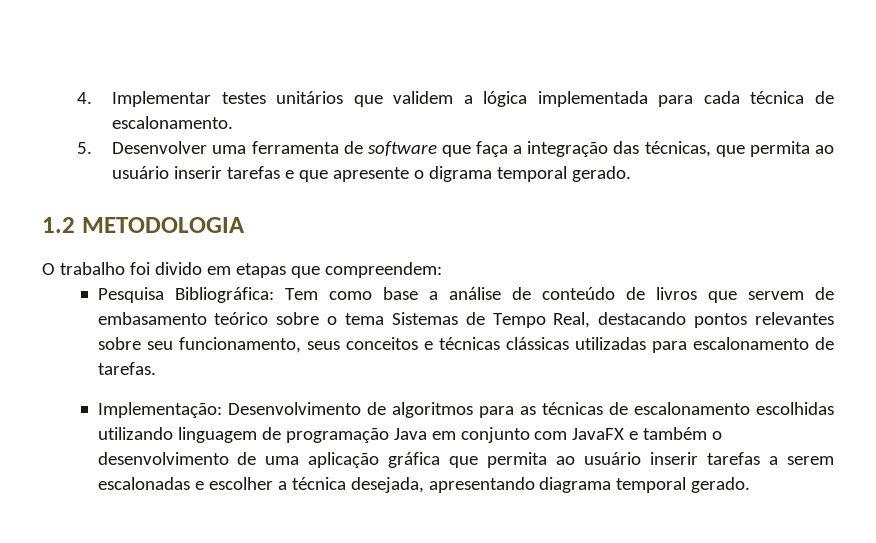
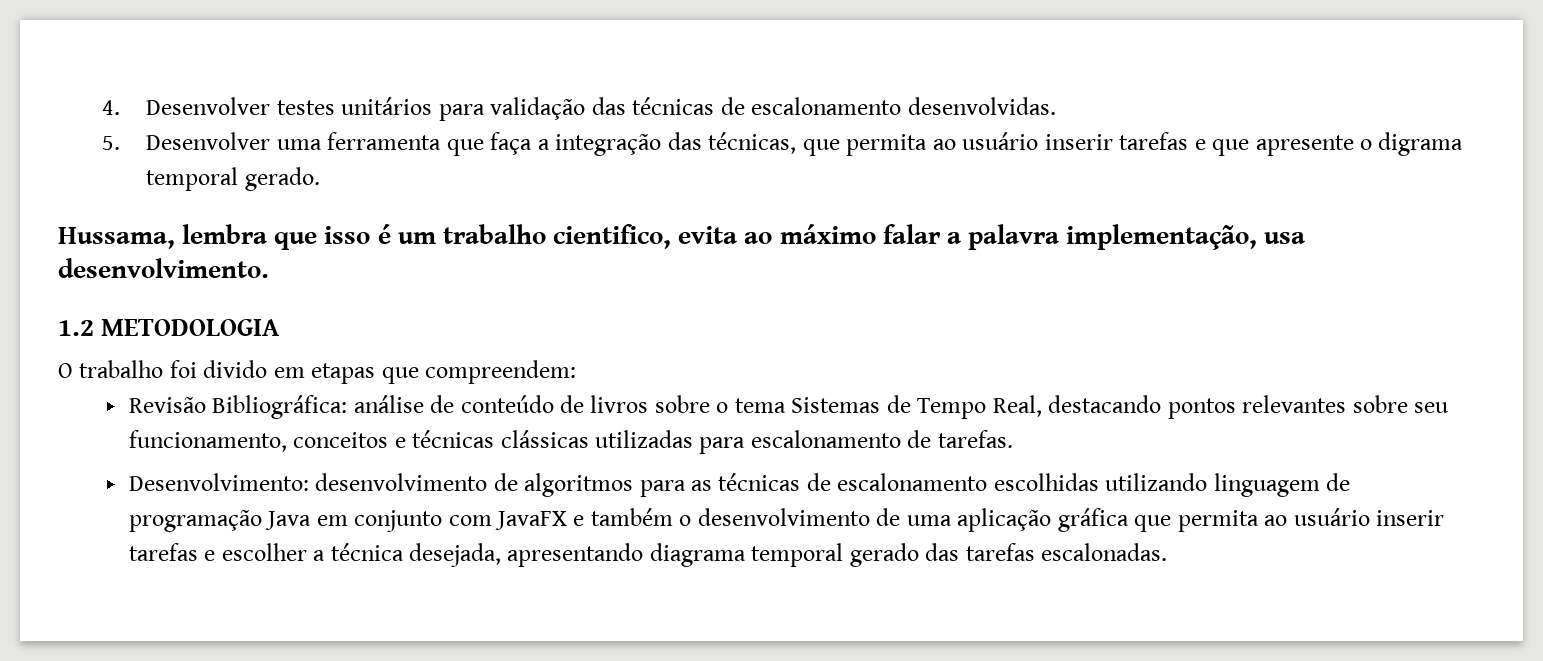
[112,91,212,107] Implementar -> [146,97,271,115] Desenvolver
[353,91,834,107] [112,116,234,129] que validem a lógica implementada para cada técnica de escalonamento. -> [438,97,1056,121] para validação das técnicas de escalonamento desenvolvidas.
[343,141,437,156] de software -> (442, 141) none
(632, 174) none -> [58,224,1306,250] [58,258,269,278] // Hussama, lembra que isso é um trabalho cientifico, evita ao máximo falar a palavra implementação, usa desenvolvimento.
[97,287,438,303] Pesquisa Bibliográfica: Tem como base a -> [128,395,348,419] Revisão Bibliográfica:
[707,287,834,303] [97,312,269,325] que servem de embasamento teórico -> (649, 404) none
[306,341,340,350] seus -> (287, 441) none
[97,402,361,418] Implementação: Desenvolvimento -> [128,473,488,491] Desenvolvimento: desenvolvimento
[769,456,835,465] [97,477,190,490] a serem escalonadas -> (198, 552) none
[691,477,751,493] gerado. -> [849,543,1168,567] gerado das tarefas escalonadas.

